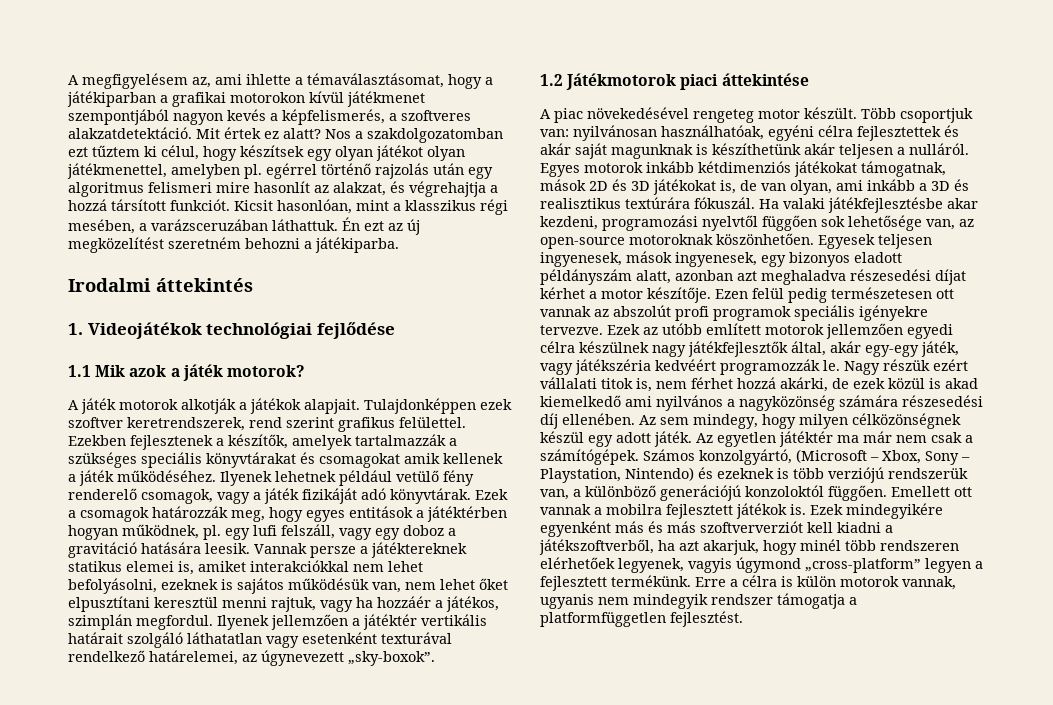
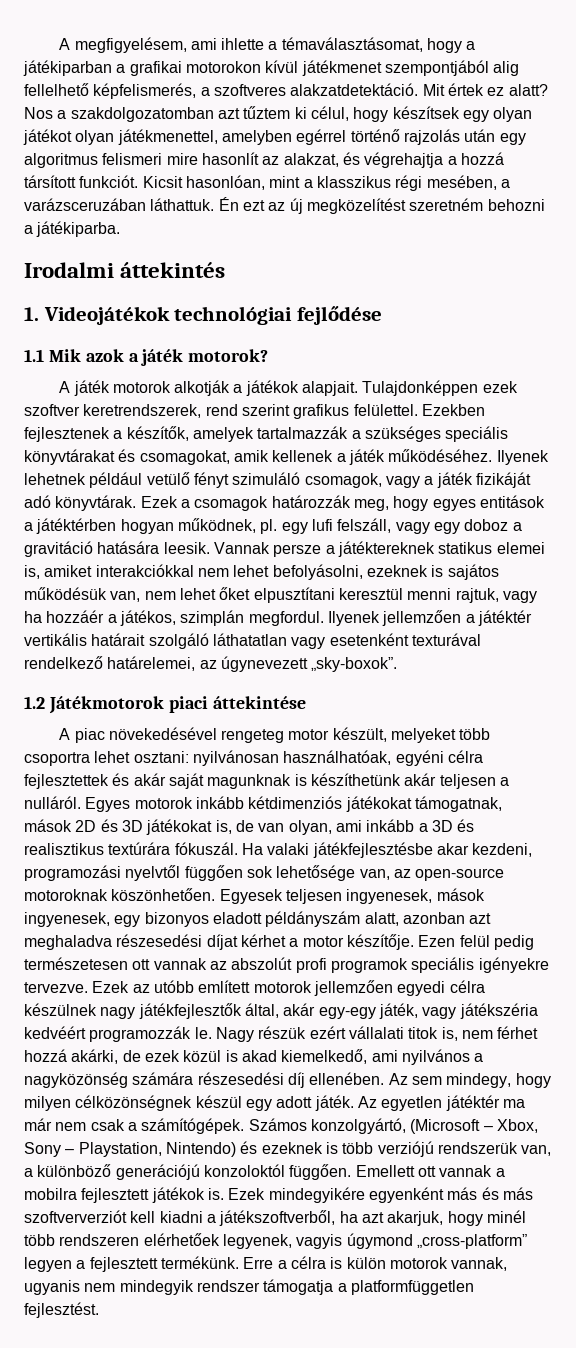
[68,73,211,89] A megfigyelésem az, -> [59,37,187,53] A megfigyelésem,
[173,109,278,125] nagyon kevés a -> [493,61,520,76] [24,83,89,96] alig fellelhető
[68,147,88,157] ezt -> [217,108,240,119] azt
[244,164,262,179] pl. -> (292, 137) none
[319,453,400,468] csomagokat -> [139,450,230,465] csomagokat,
[443,470,474,486] [68,488,137,500] fény renderelő -> [193,472,301,488] fényt szimuláló
[804,107,973,123] [540,129,569,137] készült. Több csoportjuk van: -> [332,727,491,743] [24,751,189,766] készült, melyeket több csoportra lehet osztani:
[540,395,621,407] kiemelkedő -> [281,1049,368,1064] kiemelkedő,

